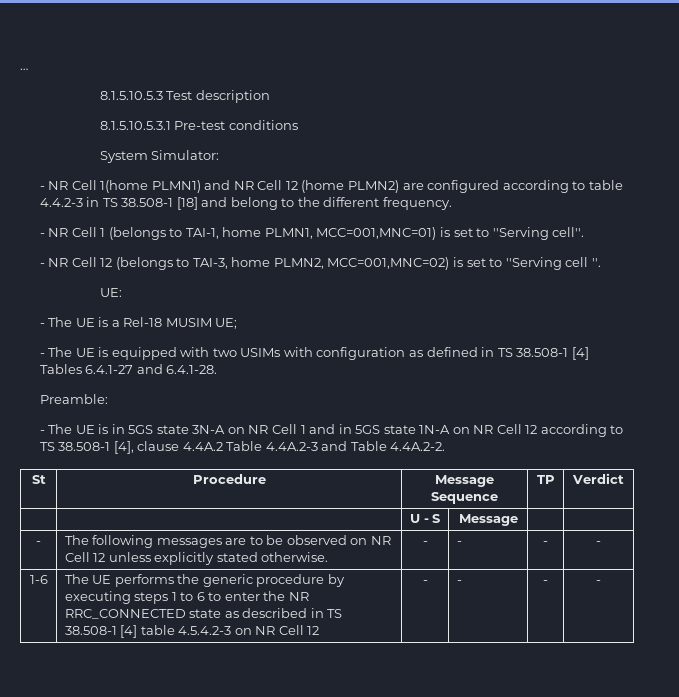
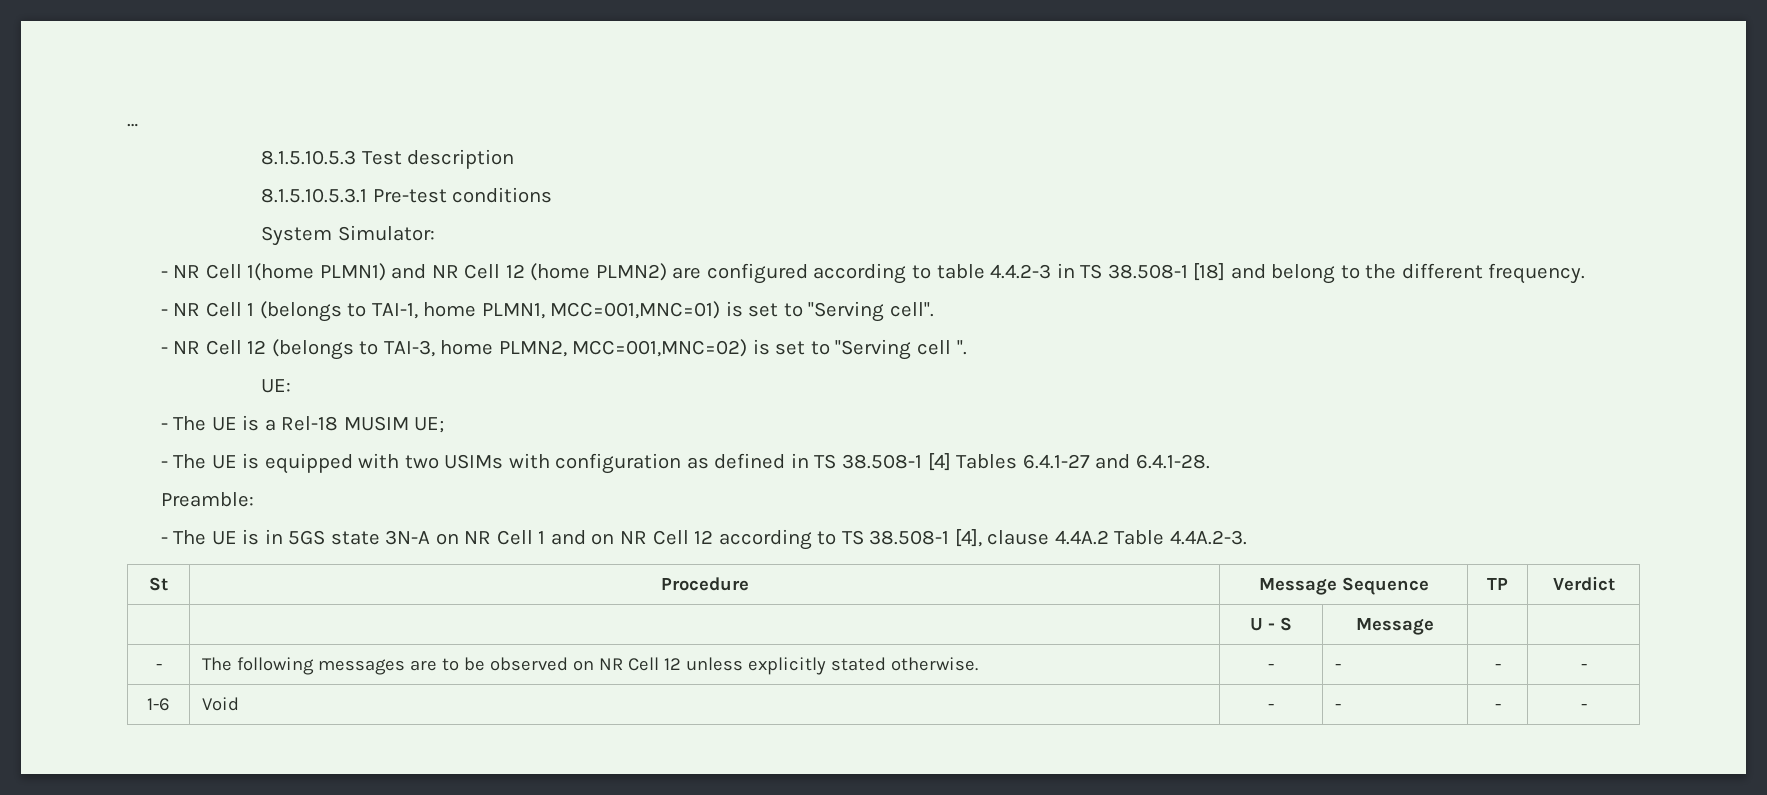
[338,424,451,434] in 5GS state 1N-A -> (586, 537) none
[265,441,446,451] 4.4A.2-3 and Table 4.4A.2-2. -> [1169,530,1247,545] 4.4A.2-3.
[64,574,345,587] [64,591,309,604] [64,608,343,619] [64,625,320,638] The UE performs the generic procedure by executing steps 1 to 6 to enter the NR RRC_CONNECTED state as described in TS 38.508-1 [4] table 4.5.4.2-3 on NR Cell 12 -> [202,697,240,711] Void

